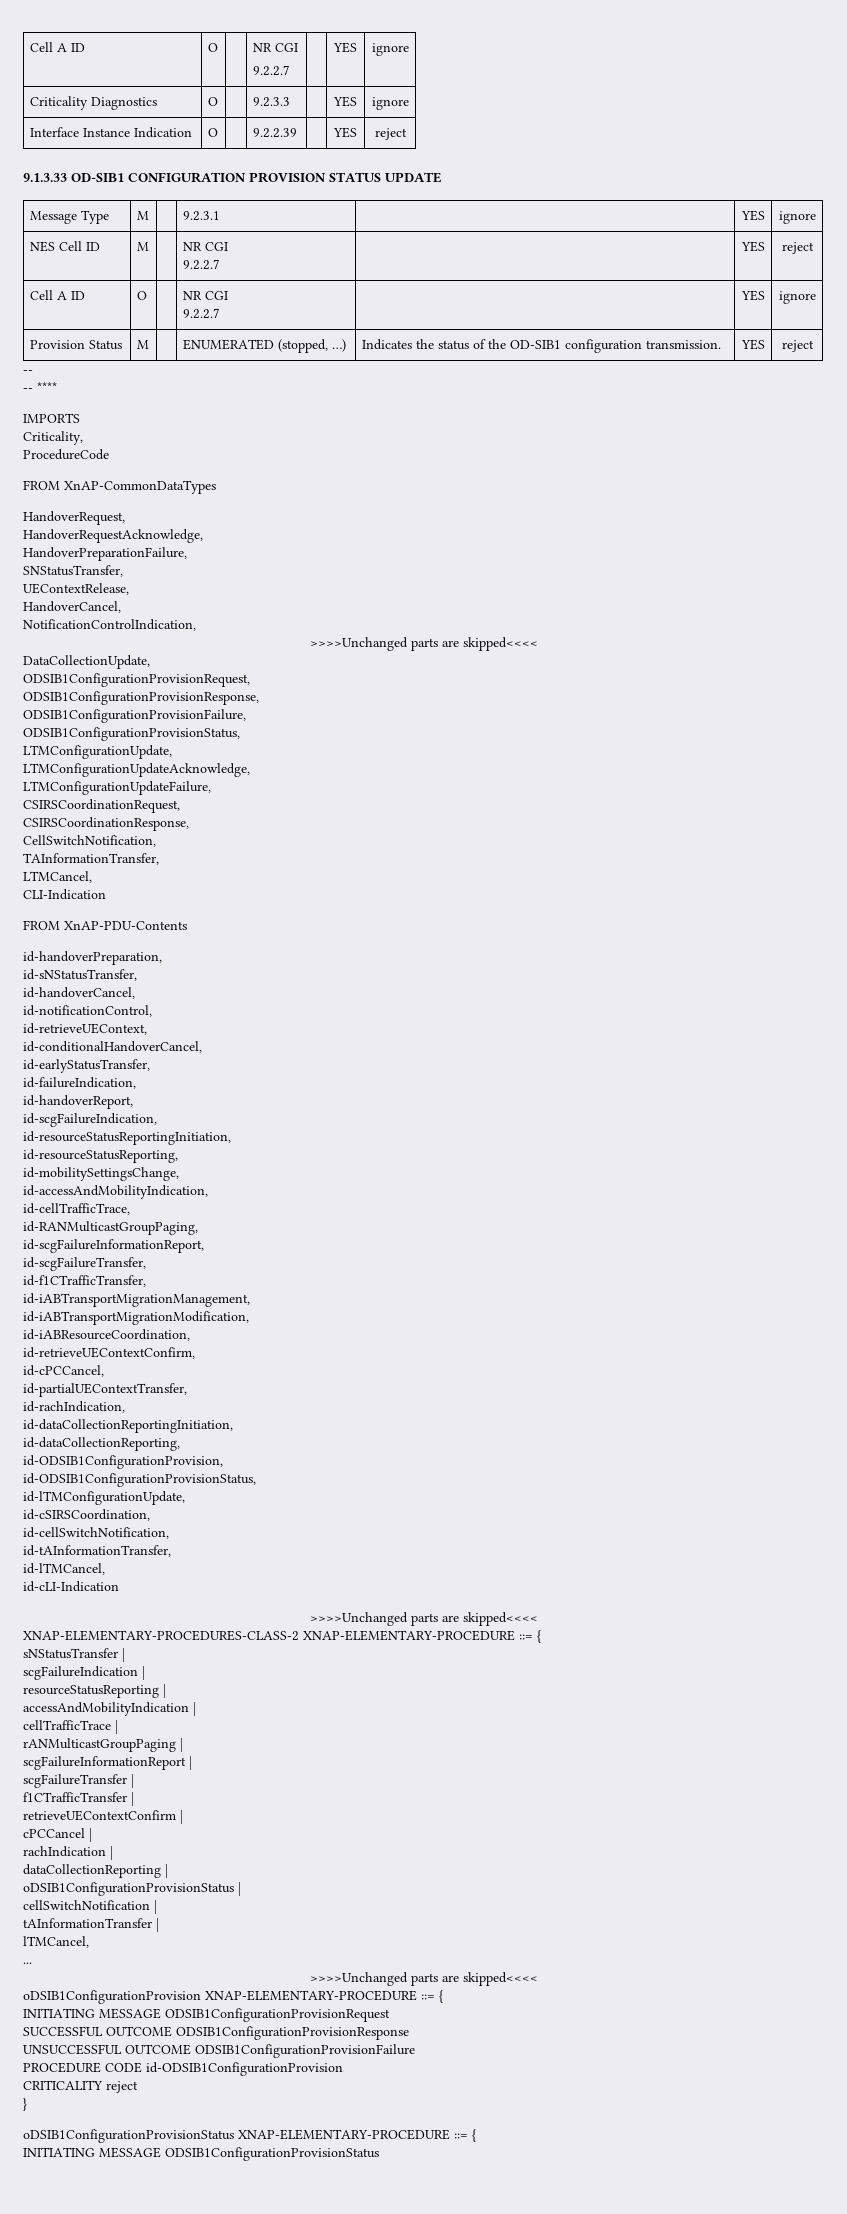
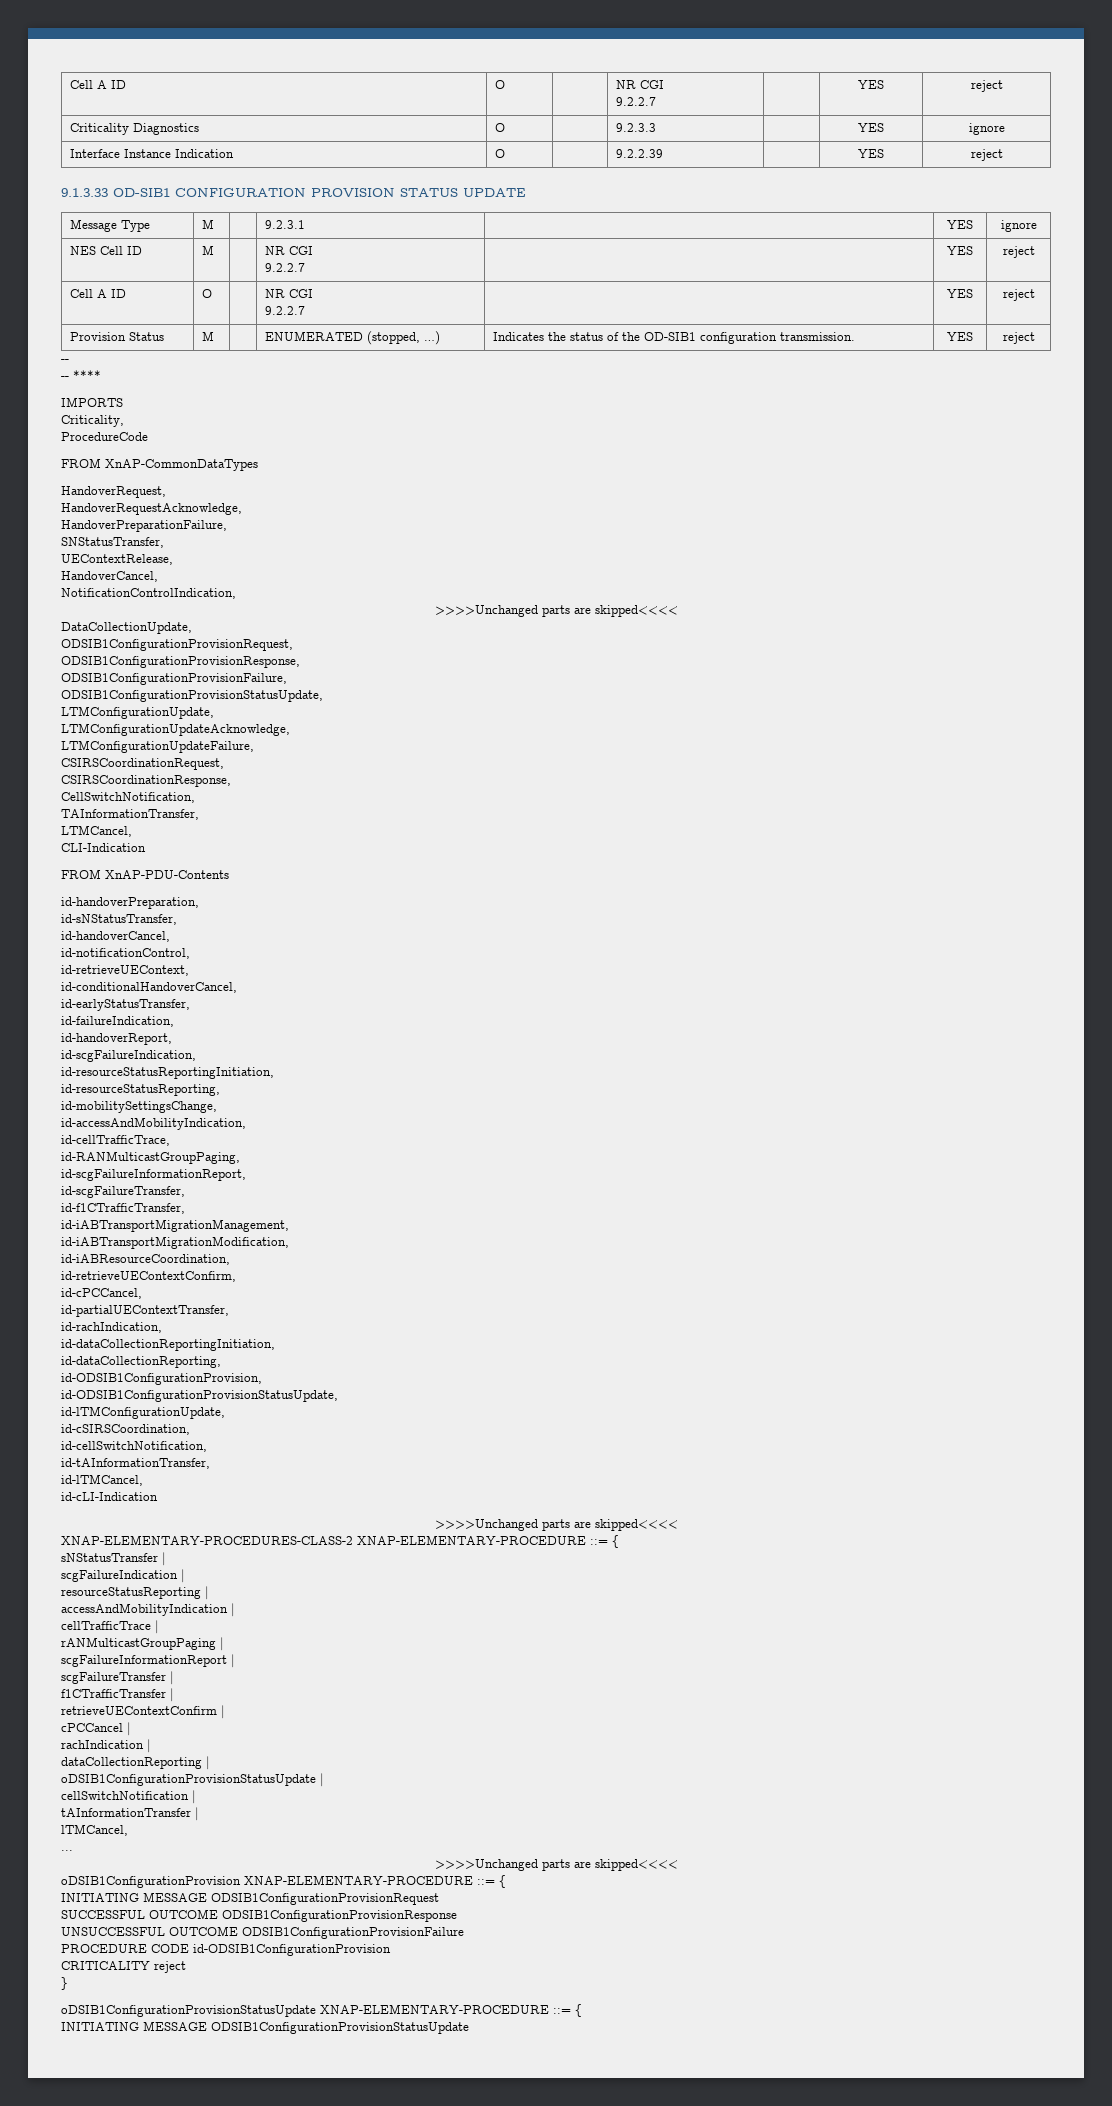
[29,42,85,52] [207,43,218,52] [252,43,298,52] [252,65,290,76] [333,42,357,53] [371,43,409,56] Cell A ID | O | | NR CGI // 9.2.2.7 | | YES | ignore -> [69,80,126,89] [494,80,505,89] [615,80,664,89] [615,97,656,106] [858,80,884,89] [970,80,1003,92] Cell A ID | O | | NR CGI // 9.2.2.7 | | YES | reject
[778,291,816,304] ignore -> [1002,289,1035,301] reject
[23,727,240,741] ODSIB1ConfigurationProvisionStatus, -> [61,690,323,702] ODSIB1ConfigurationProvisionStatusUpdate,
[23,1473,256,1487] id-ODSIB1ConfigurationProvisionStatus, -> [61,1390,338,1402] id-ODSIB1ConfigurationProvisionStatusUpdate,
[23,1882,234,1896] oDSIB1ConfigurationProvisionStatus -> [61,1774,316,1786] oDSIB1ConfigurationProvisionStatusUpdate
[23,2129,476,2143] [23,2147,379,2161] oDSIB1ConfigurationProvisionStatus XNAP-ELEMENTARY-PROCEDURE ::= { // INITIATING MESSAGE ODSIB1ConfigurationProvisionStatus -> [61,2004,582,2017] [61,2021,469,2034] oDSIB1ConfigurationProvisionStatusUpdate XNAP-ELEMENTARY-PROCEDURE ::= { // INITIATING MESSAGE ODSIB1ConfigurationProvisionStatusUpdate

